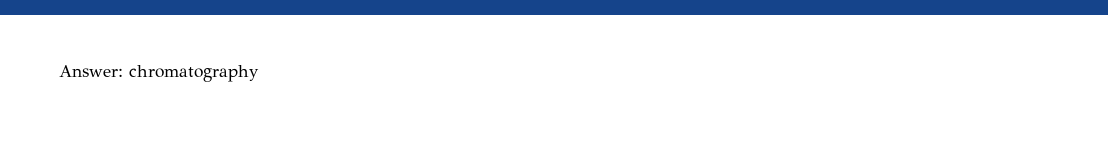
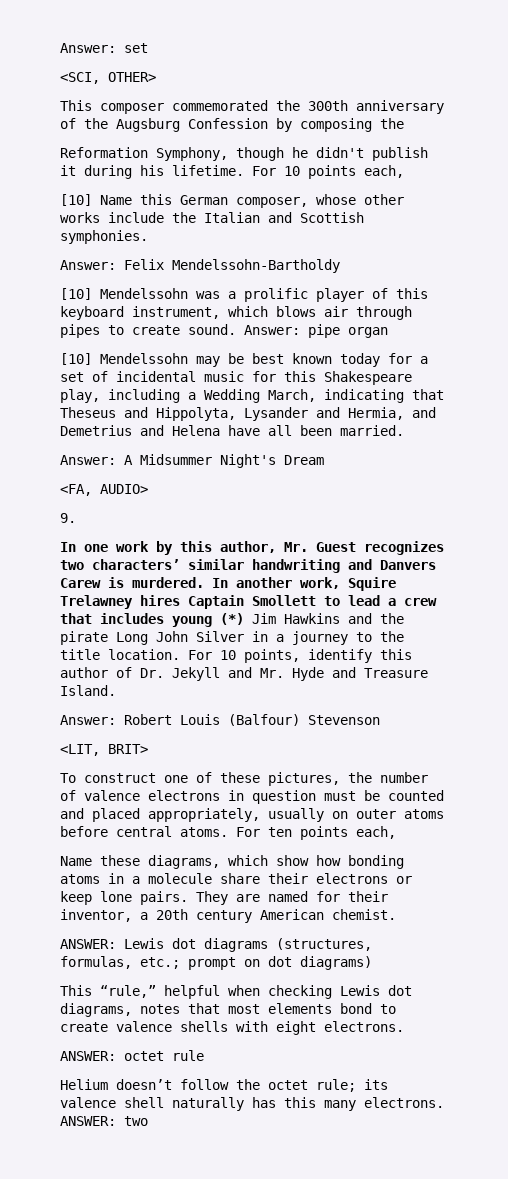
[59,65,259,82] Answer: chromatography -> [60,43,148,53] [60,72,156,84] [60,100,444,114] [60,118,404,132] [60,147,428,161] [60,165,404,179] [60,194,404,208] [60,212,364,223] [60,230,148,244] [60,259,340,273] [60,288,428,302] [60,306,412,320] [60,324,388,338] [60,353,428,367] [60,371,412,385] [60,389,444,403] [60,407,436,421] [60,425,404,436] [60,454,324,468] [60,484,148,496] [60,513,76,523] [60,541,444,555] [60,559,436,573] [60,577,396,591] [60,595,437,609] [60,613,404,627] [60,631,404,645] [60,649,412,663] [60,667,428,681] [60,685,116,696] [60,714,380,726] [60,744,148,756] [60,772,428,786] [60,790,444,804] [60,808,444,822] [60,826,396,840] [60,855,404,869] [60,873,412,884] [60,891,388,905] [60,909,396,923] [60,938,372,952] [60,956,372,970] [60,985,412,999] [60,1003,396,1017] [60,1021,404,1035] [60,1050,204,1061] [60,1079,388,1092] [60,1097,444,1111] [60,1116,148,1126] Answer: set // <SCI, OTHER> // This composer commemorated the 300th anniversary of the Augsburg Confession by composing the // Reformation Symphony, though he didn't publish it during his lifetime. For 10 points each, // [10] Name this German composer, whose other works include the Italian and Scottish symphonies. // Answer: Felix Mendelssohn-Bartholdy // [10] Mendelssohn was a prolific player of this keyboard instrument, which blows air through pipes to create sound. Answer: pipe organ // [10] Mendelssohn may be best known today for a set of incidental music for this Shakespeare play, including a Wedding March, indicating that Theseus and Hippolyta, Lysander and Hermia, and Demetrius and Helena have all been married. // Answer: A Midsummer Night's Dream // <FA, AUDIO> // 9. // In one work by this author, Mr. Guest recognizes two characters’ similar handwriting and Danvers Carew is murdered. In another work, Squire Trelawney hires Captain Smollett to lead a crew that includes young (*) Jim Hawkins and the pirate Long John Silver in a journey to the title location. For 10 points, identify this author of Dr. Jekyll and Mr. Hyde and Treasure Island. // Answer: Robert Louis (Balfour) Stevenson // <LIT, BRIT> // To construct one of these pictures, the number of valence electrons in question must be counted and placed appropriately, usually on outer atoms before central atoms. For ten points each, // Name these diagrams, which show how bonding atoms in a molecule share their electrons or keep lone pairs. They are named for their inventor, a 20th century American chemist. // ANSWER: Lewis dot diagrams (structures, formulas, etc.; prompt on dot diagrams) // This “rule,” helpful when checking Lewis dot diagrams, notes that most elements bond to create valence shells with eight electrons. // ANSWER: octet rule // Helium doesn’t follow the octet rule; its valence shell naturally has this many electrons. ANSWER: two

